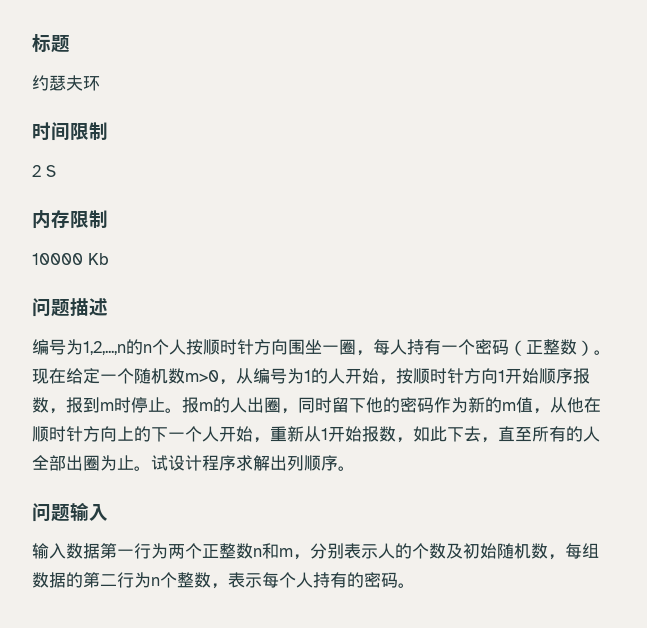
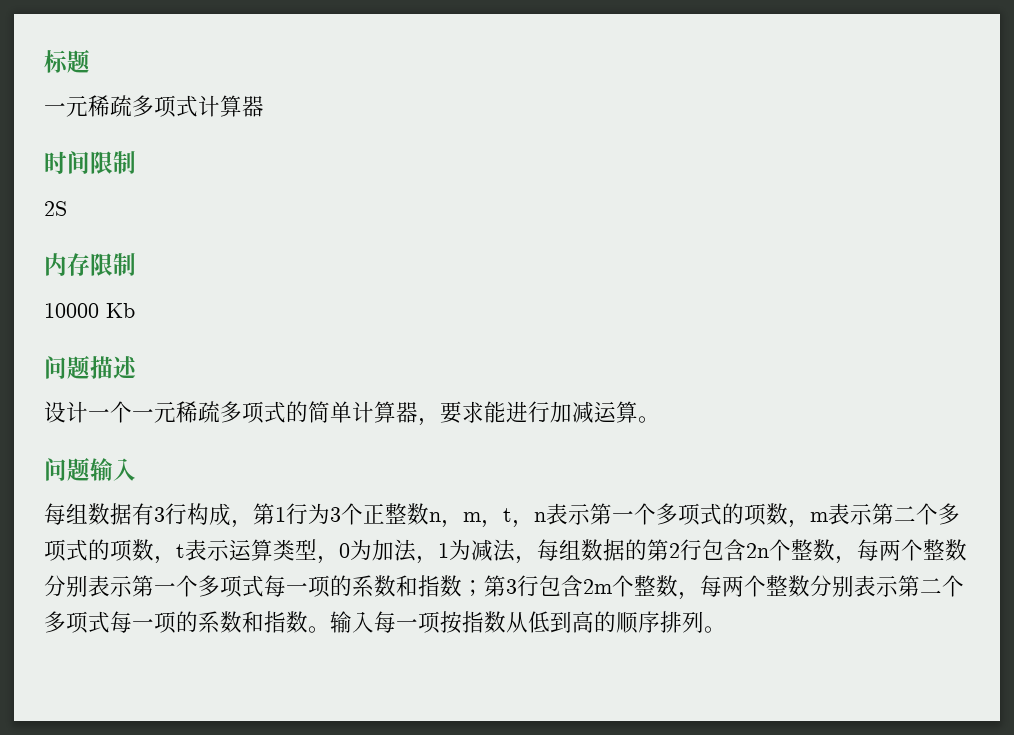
[32,75,100,91] 约瑟夫环 -> [44,95,264,118] 一元稀疏多项式计算器
[32,165,56,177] 2 S -> [44,201,67,216] 2S
[32,339,611,356] [32,368,590,385] [32,397,601,414] [32,426,600,443] [32,455,355,471] [32,502,108,522] [32,543,599,560] [32,572,398,589] 编号为1,2,...,n的n个人按顺时针方向围坐一圈，每人持有一个密码（正整数）。现在给定一个随机数m>0，从编号为1的人开始，按顺时针方向1开始顺序报数，报到m时停止。报m的人出圈，同时留下他的密码作为新的m值，从他在顺时针方向上的下一个人开始，重新从1开始报数，如此下去，直至所有的人全部出圈为止。试设计程序求解出列顺序。 // 问题输入 // 输入数据第一行为两个正整数n和m，分别表示人的个数及初始随机数，每组数据的第二行为n个整数，表示每个人持有的密码 -> [44,401,660,426] [44,457,136,481] [44,503,960,528] [44,539,967,564] [44,575,964,600] [44,611,704,634] 设计一个一元稀疏多项式的简单计算器，要求能进行加减运算。 // 问题输入 // 每组数据有3行构成，第1行为3个正整数n，m，t，n表示第一个多项式的项数，m表示第二个多项式的项数，t表示运算类型，0为加法，1为减法，每组数据的第2行包含2n个整数，每两个整数分别表示第一个多项式每一项的系数和指数；第3行包含2m个整数，每两个整数分别表示第二个多项式每一项的系数和指数。输入每一项按指数从低到高的顺序排列

